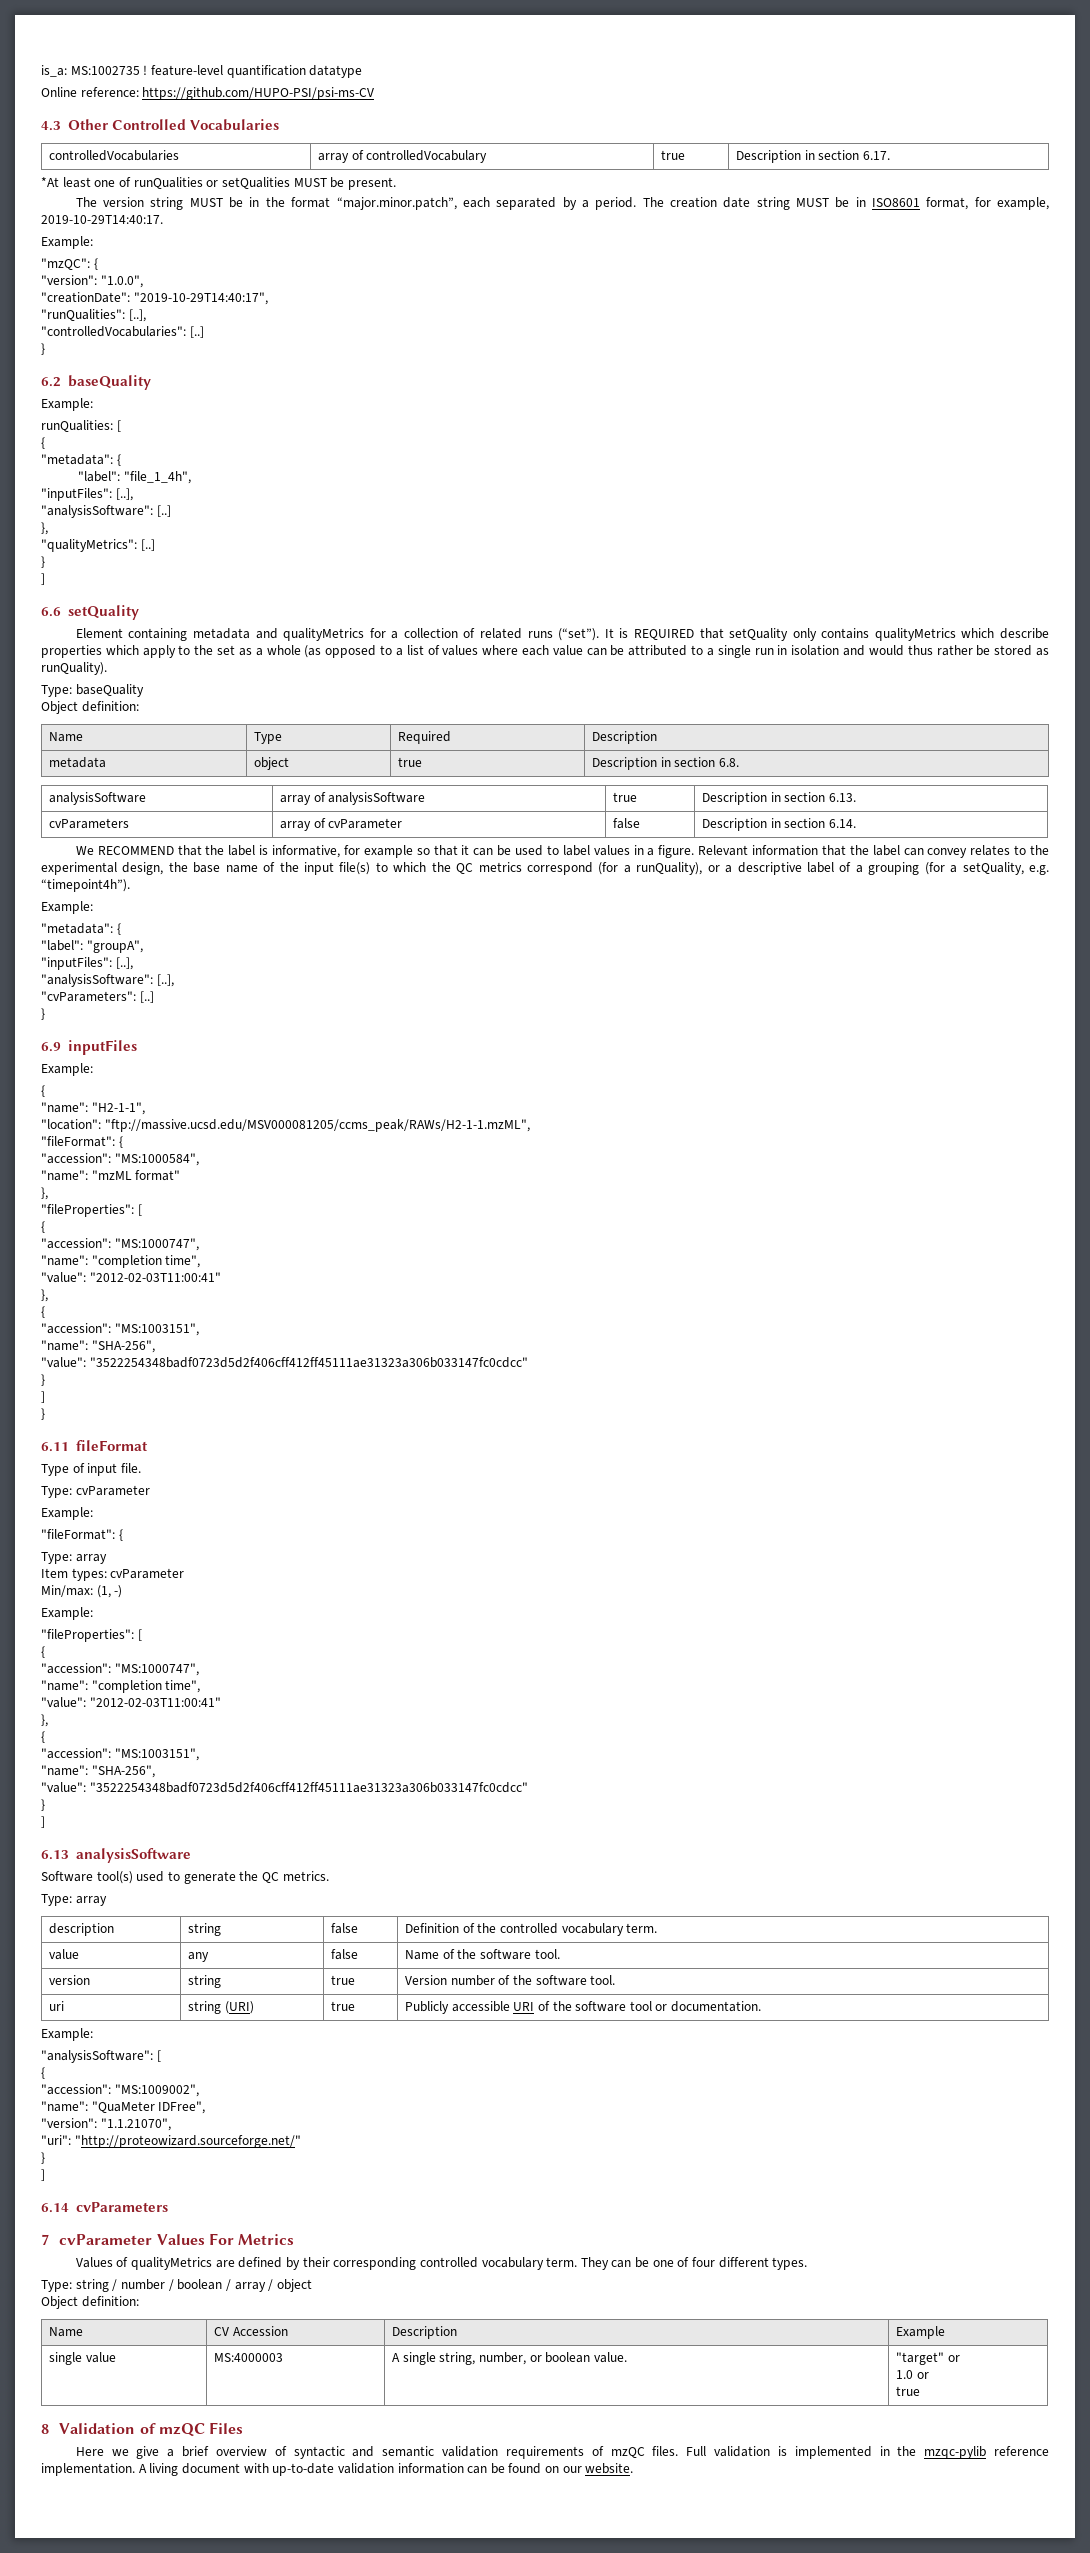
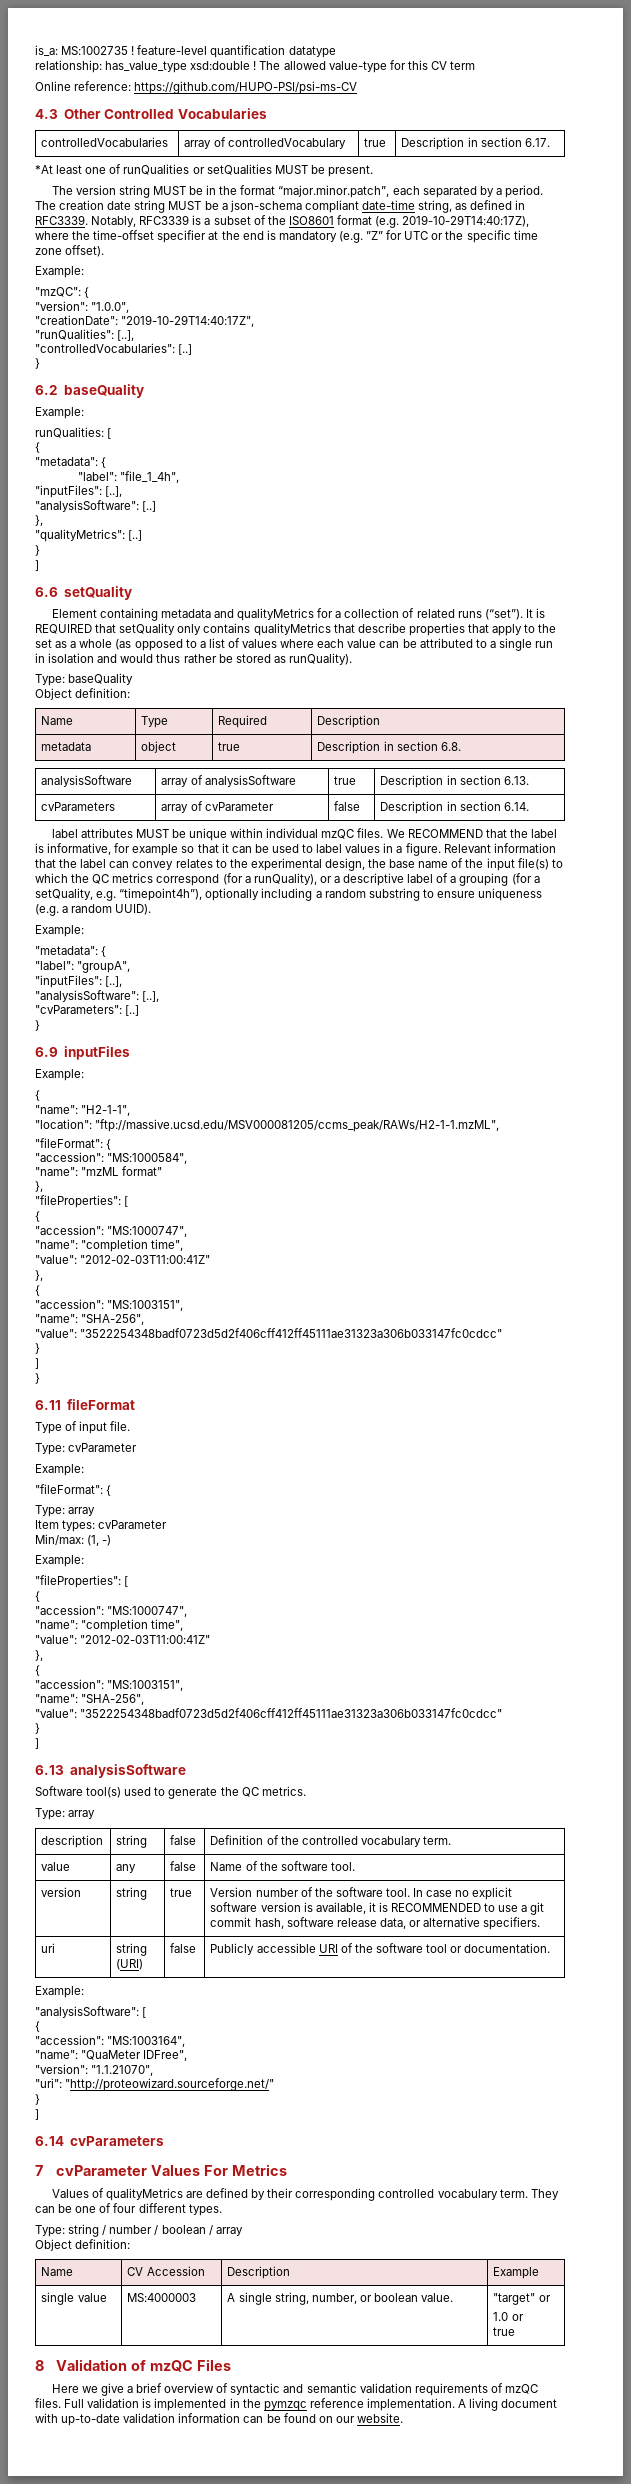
(363, 71) none -> [35,60,476,73] // relationship: has_value_type xsd:double ! The allowed value-type for this CV term
[855,197,1049,210] [41,215,163,224] in ISO8601 format, for example, 2019-10-29T14:40:17. -> [221,200,526,213] [35,215,530,228] [35,230,538,243] [35,245,105,257] a json-schema compliant date-time string, as defined in RFC3339. Notably, RFC3339 is a subset of the ISO8601 format (e.g. 2019-10-29T14:40:17Z), where the time-offset specifier at the end is mandatory (e.g. ”Z” for UTC or the specific time zone offset).
[133,292,268,305] "2019-10-29T14:40:17", -> [121,315,255,327] "2019-10-29T14:40:17Z",
[961,628,995,638] which -> [333,624,355,633] that
[105,645,139,655] which -> [467,624,489,633] that
(856, 823) none -> [51,828,384,841] label attributes MUST be unique within individual mzQC files.
[41,879,130,892] “timepoint4h”). -> [119,888,543,901] [35,904,152,916] “timepoint4h”), optionally including a random substring to ensure uniqueness (e.g. a random UUID).
[89,1272,221,1282] "2012-02-03T11:00:41" -> [80,1255,211,1264] "2012-02-03T11:00:41Z"
[89,1697,221,1707] "2012-02-03T11:00:41" -> [80,1635,211,1644] "2012-02-03T11:00:41Z"
(616, 1980) none -> [413,1887,513,1900] [210,1902,545,1915] [210,1917,541,1930] In case no explicit software version is available, it is RECOMMENDED to use a git commit hash, software release data, or alternative specifiers.
[330,2001,355,2011] true -> [170,1943,197,1953] false
[114,2084,199,2097] "MS:1009002", -> [107,2036,186,2047] "MS:1003164",
[268,2279,312,2292] / object -> (243, 2231) none
[924,2446,987,2459] mzqc-pylib -> [263,2401,307,2411] pymzqc

